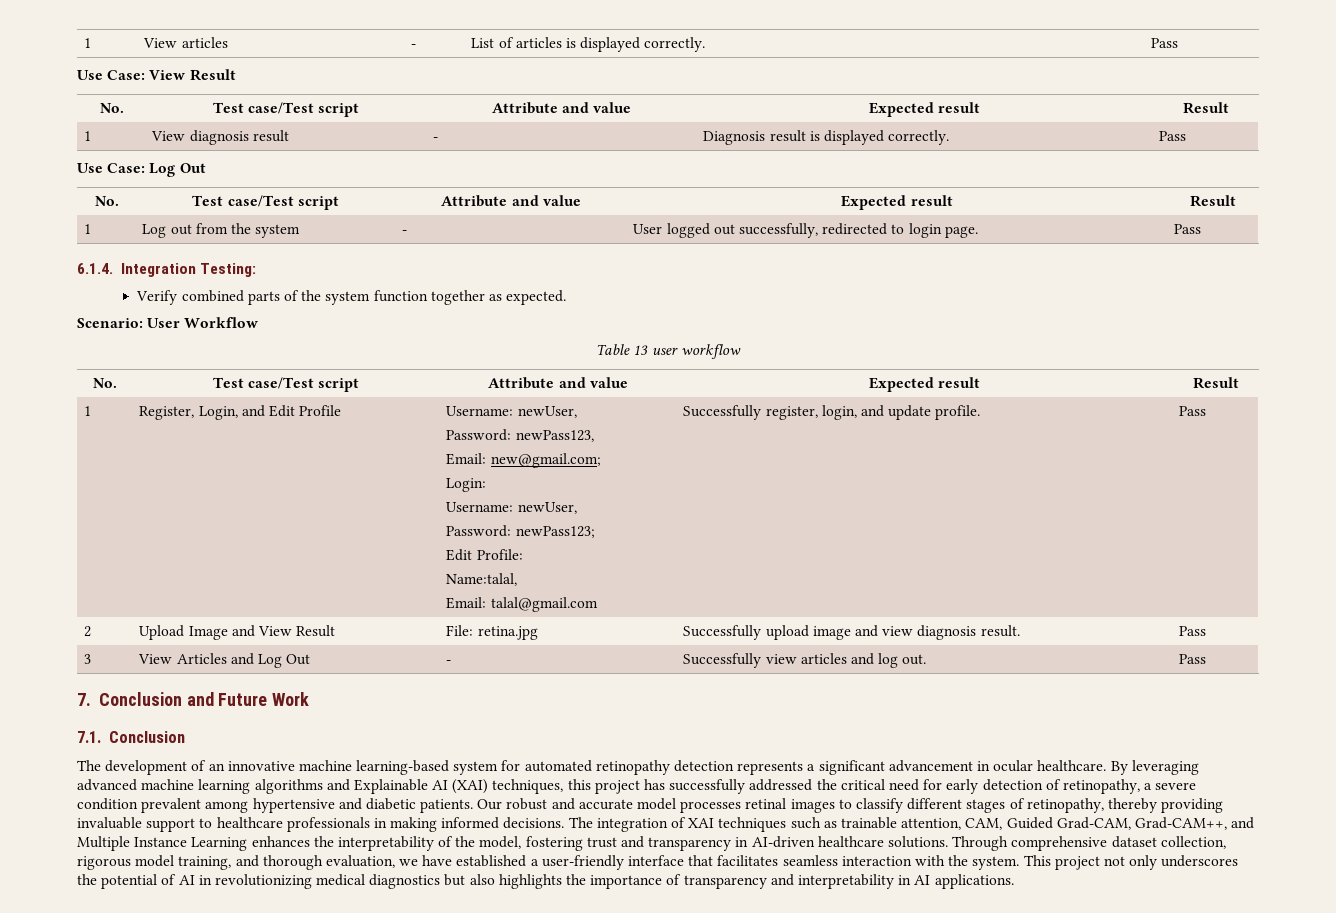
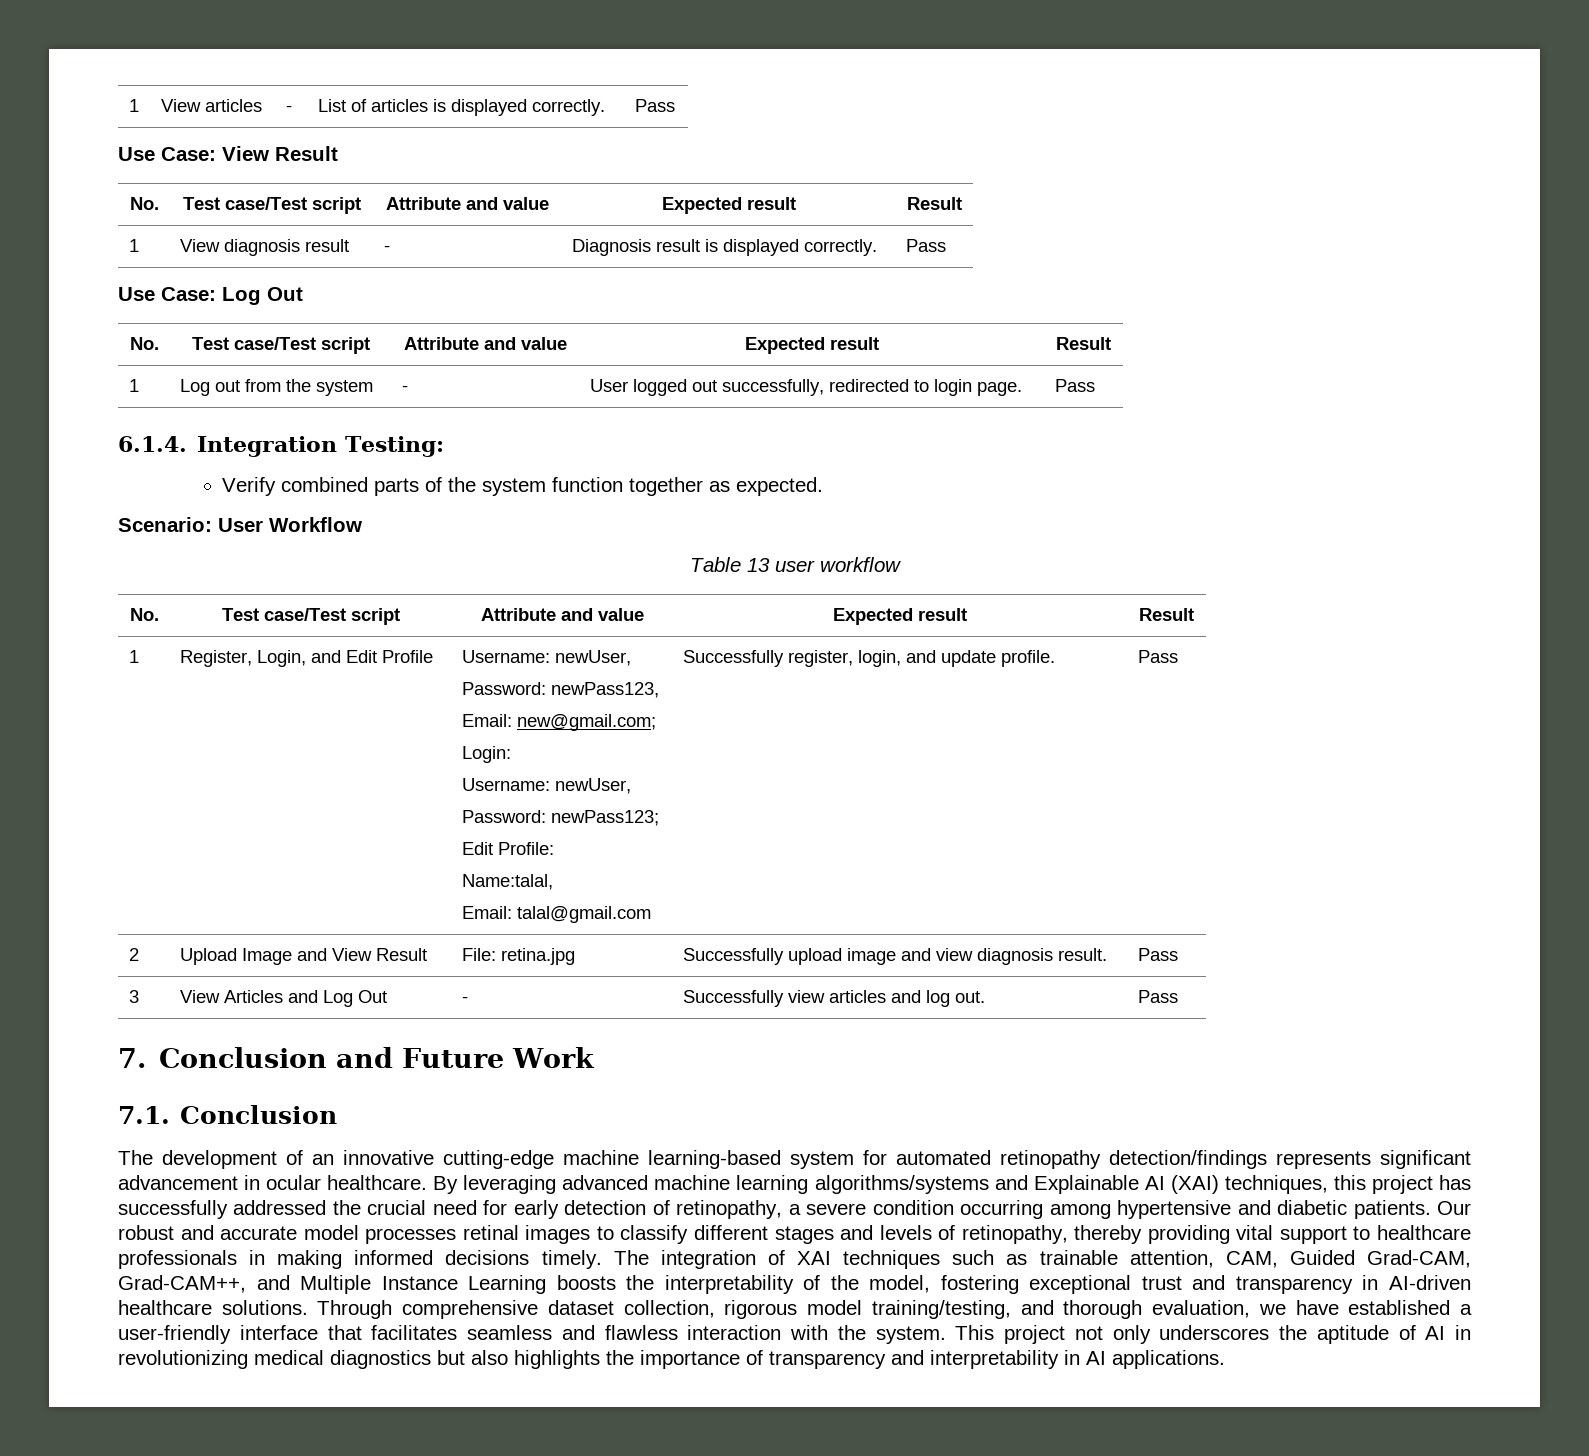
(295, 766) none -> [443,1150,554,1169] cutting-edge
[674,760,816,775] detection represents a -> [1109,1150,1371,1169] detection/findings represents
[254,779,323,794] algorithms -> [814,1175,989,1194] algorithms/systems
[840,779,885,790] critical -> [367,1200,427,1215] crucial
[141,798,202,813] prevalent -> [960,1200,1044,1219] occurring
(1006, 806) none -> [840,1225,932,1240] and levels
[77,817,142,829] invaluable -> [1236,1225,1274,1240] vital
[503,817,565,829] decisions. -> [445,1250,602,1269] decisions timely.
[251,836,310,847] enhances -> [556,1275,616,1290] boosts
(583, 843) none -> [1029,1275,1132,1294] exceptional
[178,856,232,870] training, -> [871,1300,1011,1319] training/testing,
(838, 860) none -> [561,1325,678,1340] and flawless
[101,874,158,889] potential -> [1316,1325,1389,1344] aptitude

